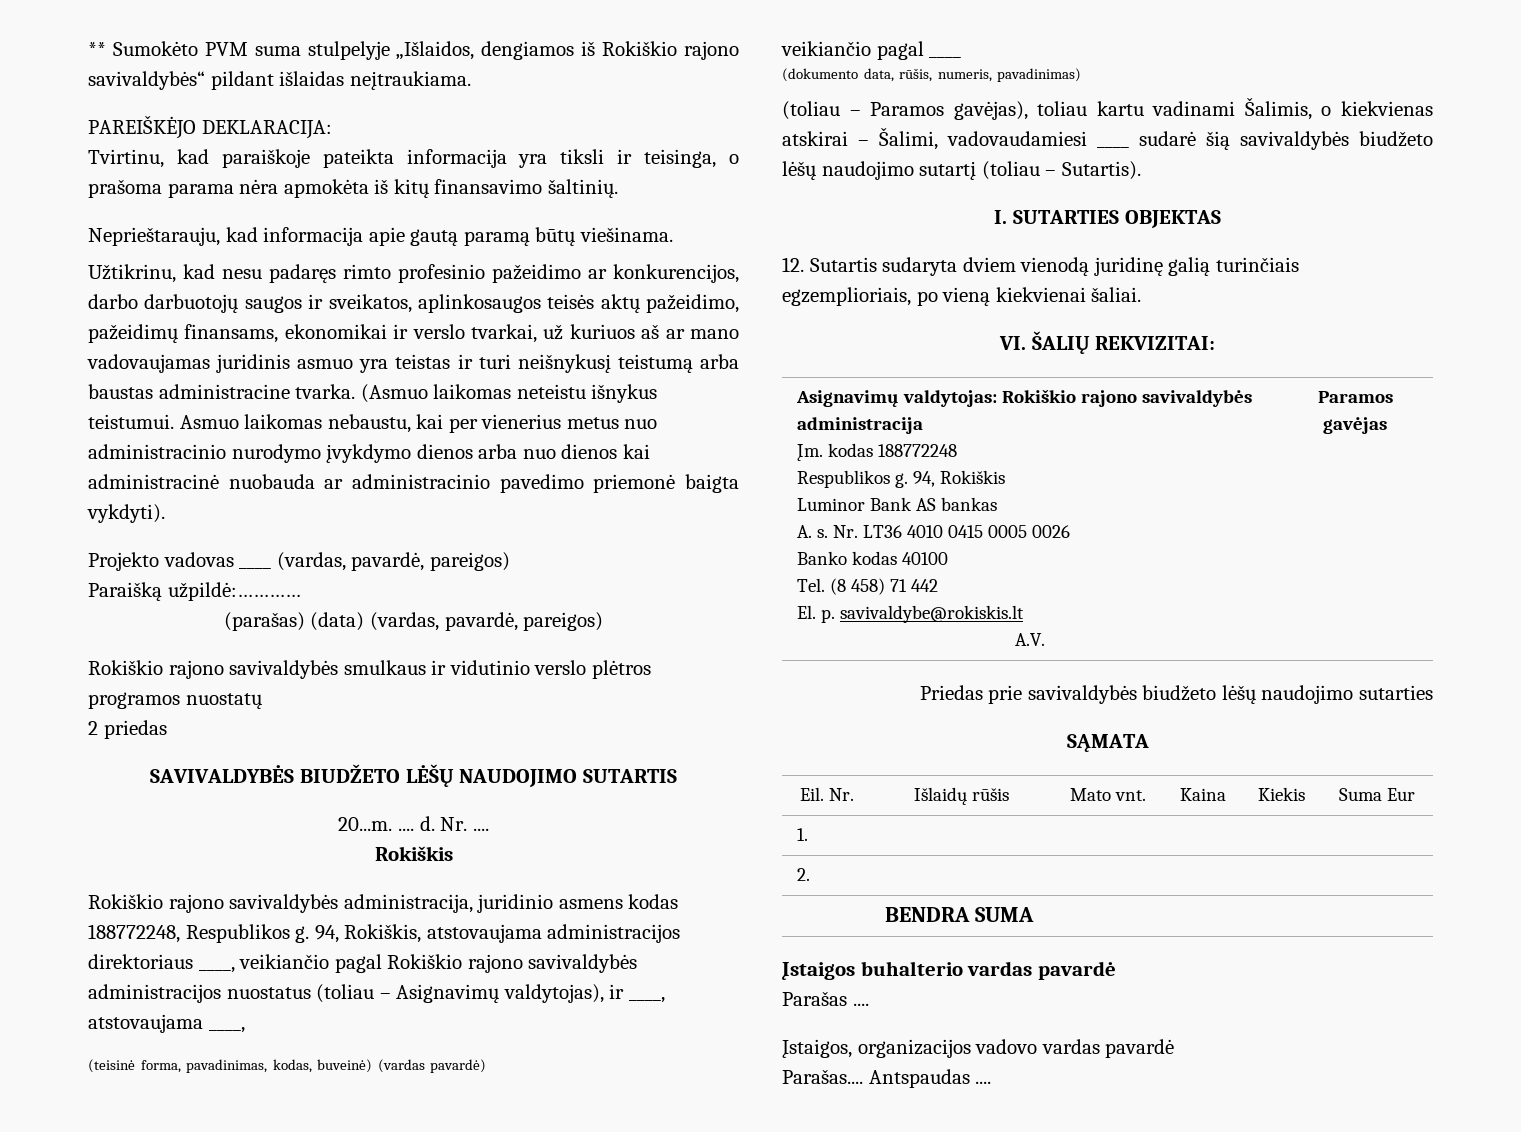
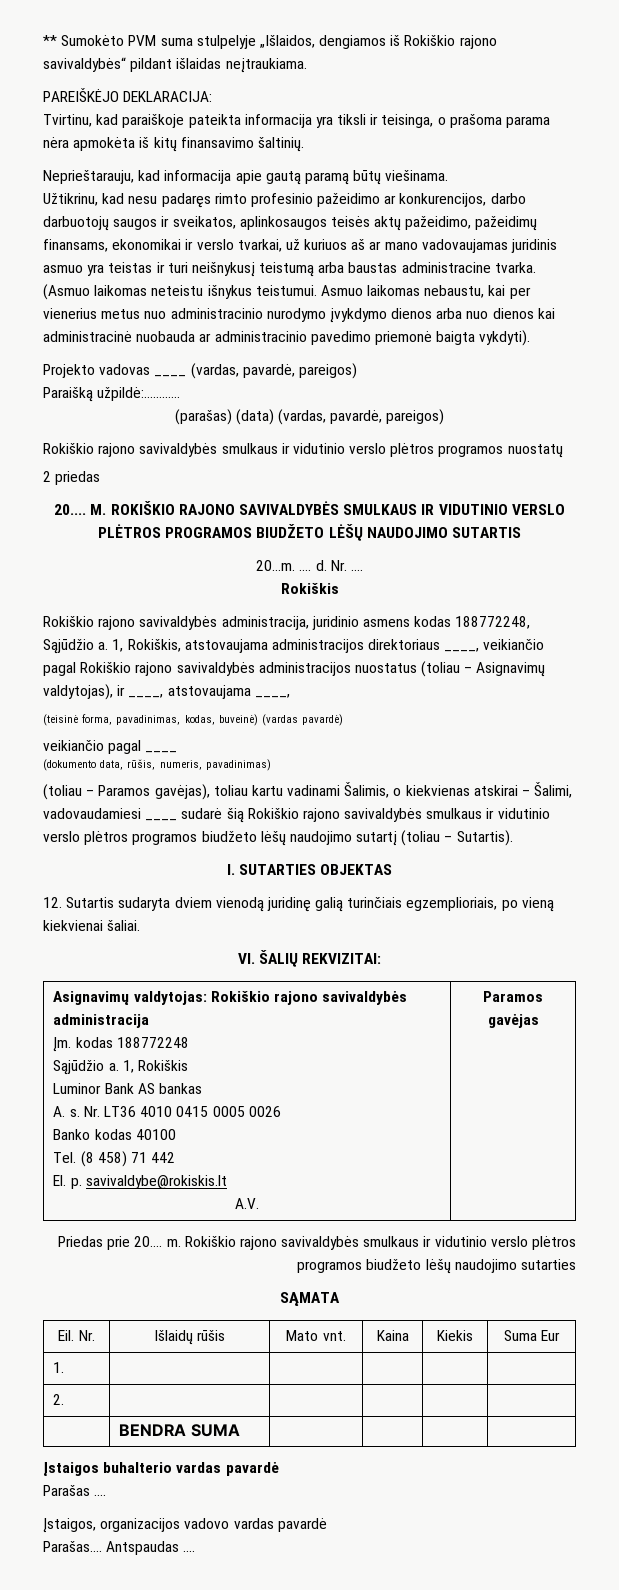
[150,765,295,783] SAVIVALDYBĖS -> [54,501,565,515] [98,524,253,538] 20.... M. ROKIŠKIO RAJONO SAVIVALDYBĖS SMULKAUS IR VIDUTINIO VERSLO PLĖTROS PROGRAMOS
[185,924,339,943] Respublikos g. 94, -> [43,639,124,654] Sąjūdžio a. 1,
[1240,131,1349,150] savivaldybės -> [247,808,550,822] [43,831,198,845] Rokiškio rajono savivaldybės smulkaus ir vidutinio verslo plėtros programos
[797,470,936,488] Respublikos g. 94, -> [53,1060,134,1075] Sąjūdžio a. 1,
[1027,685,1137,704] savivaldybės -> [134,1236,576,1250] [297,1261,363,1273] 20.... m. Rokiškio rajono savivaldybės smulkaus ir vidutinio verslo plėtros programos

